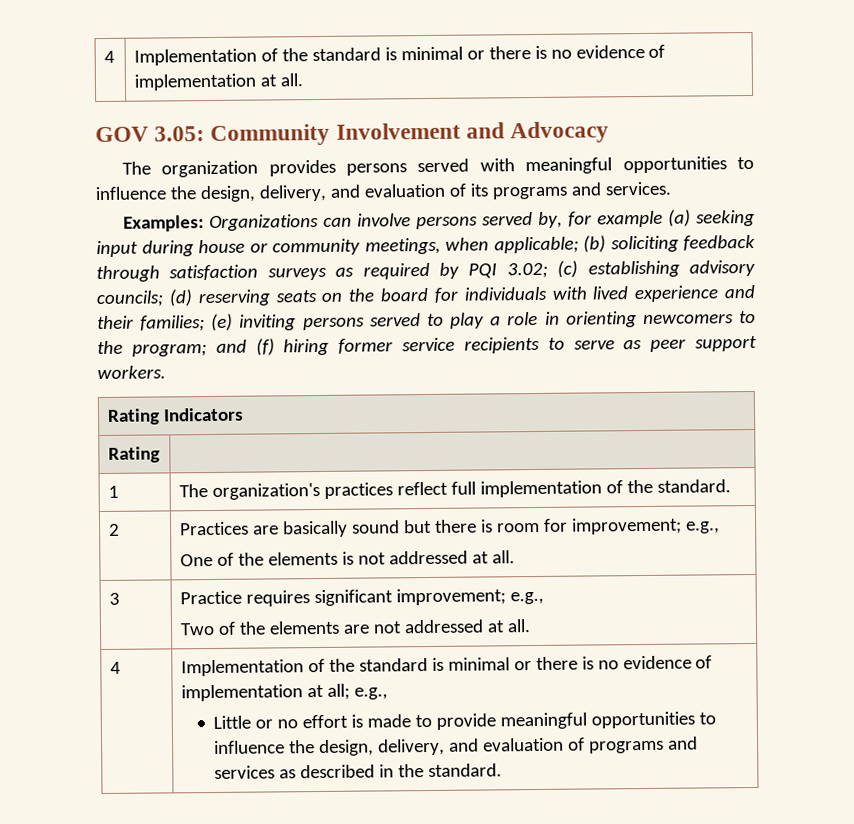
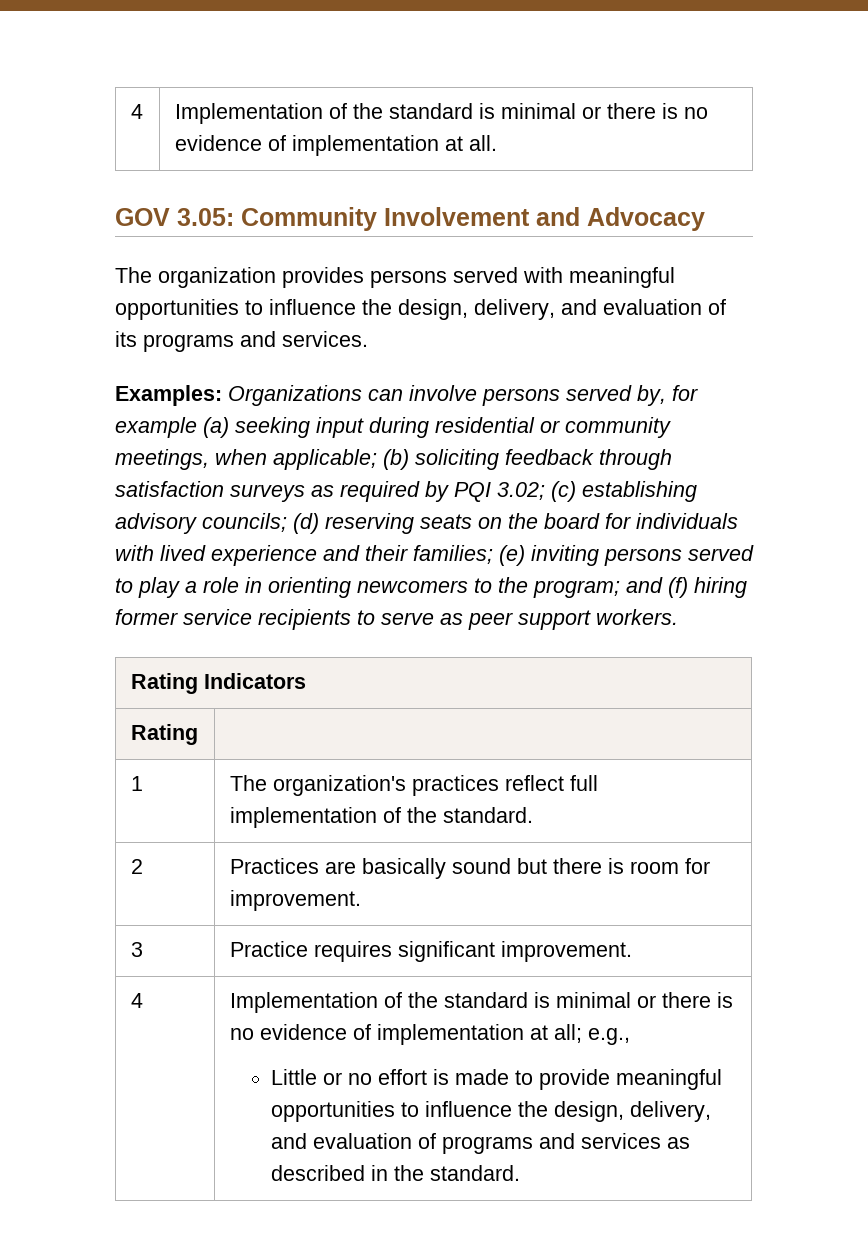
[198,239,245,254] house -> [435,417,535,433] residential
[570,517,720,535] [179,550,515,567] [108,592,120,605] [179,588,544,607] [179,619,531,636] improvement; e.g., // One of the elements is not addressed at all. // 3 | Practice requires significant improvement; e.g., // Two of the elements are not addressed at all. -> [229,890,361,911] [130,942,143,957] [229,941,632,962] improvement. // 3 | Practice requires significant improvement.

